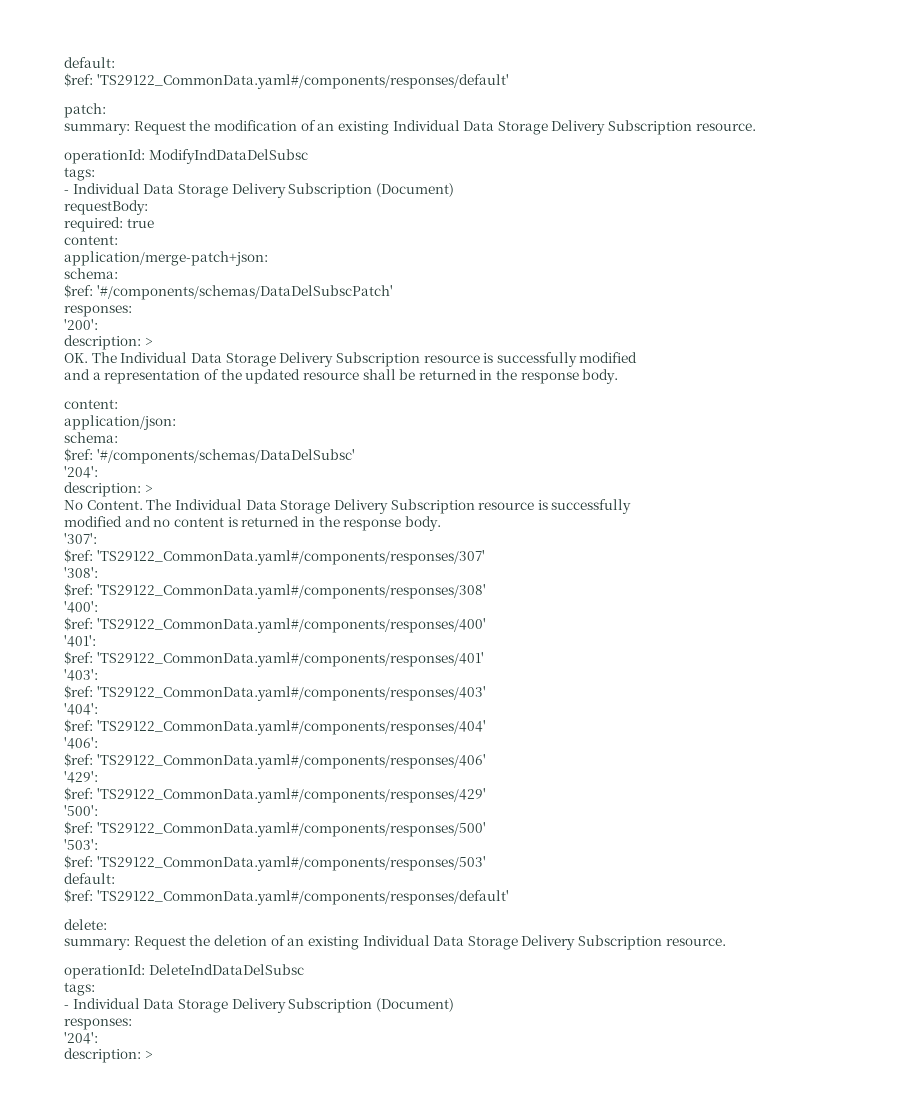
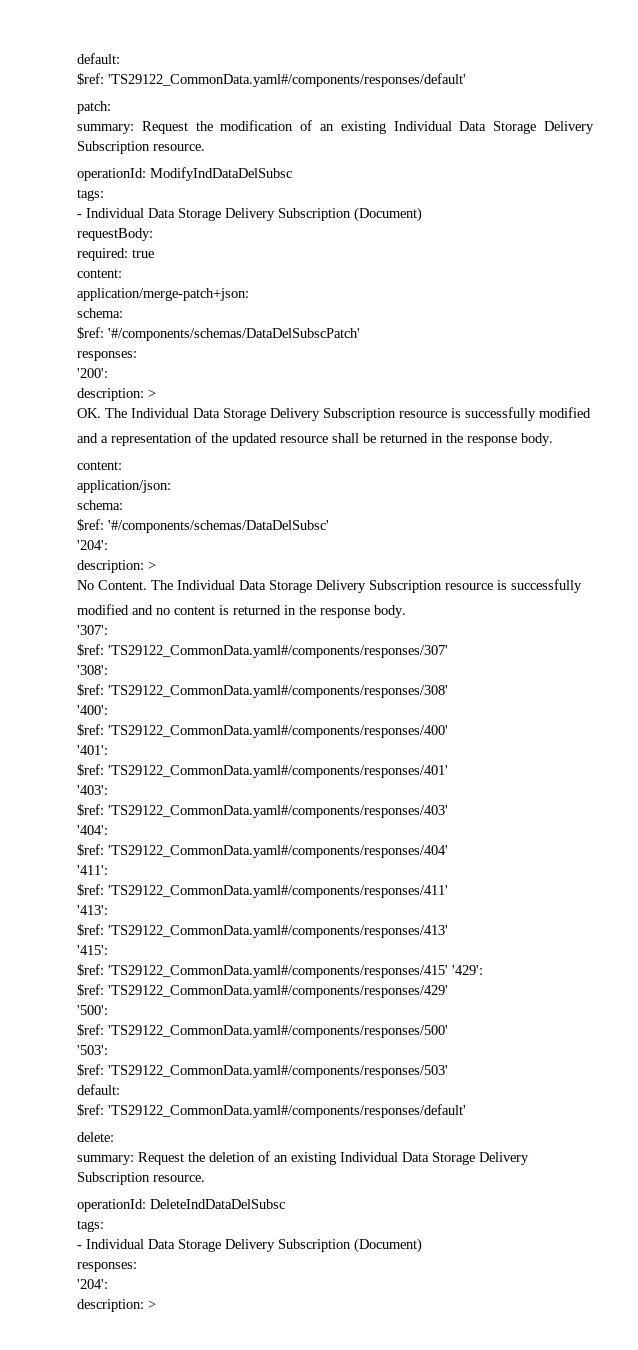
[64,737,98,749] [64,753,486,769] '406': // $ref: 'TS29122_CommonData.yaml#/components/responses/406' // -> [77,865,108,875] [77,884,448,898] [77,905,108,915] [77,924,448,938] [77,945,108,955] [77,964,448,978] '411': // $ref: 'TS29122_CommonData.yaml#/components/responses/411' // '413': // $ref: 'TS29122_CommonData.yaml#/components/responses/413' // '415': // $ref: 'TS29122_CommonData.yaml#/components/responses/415'

